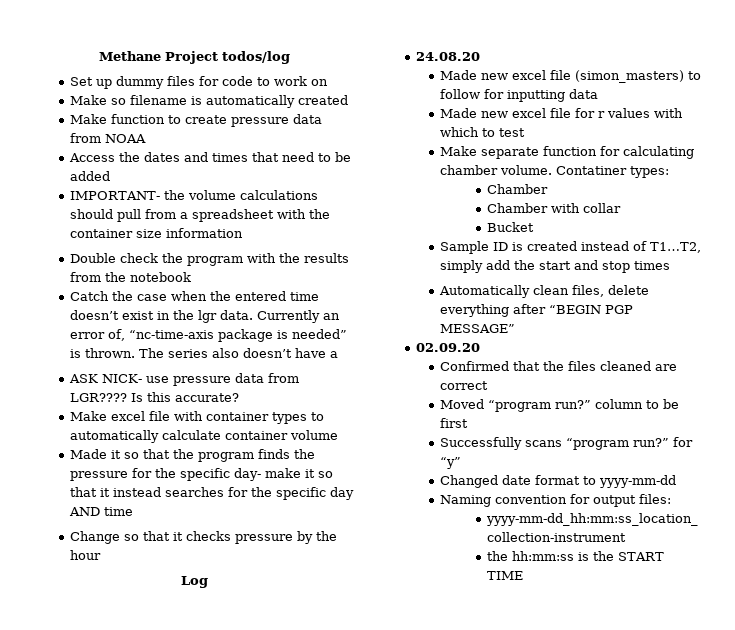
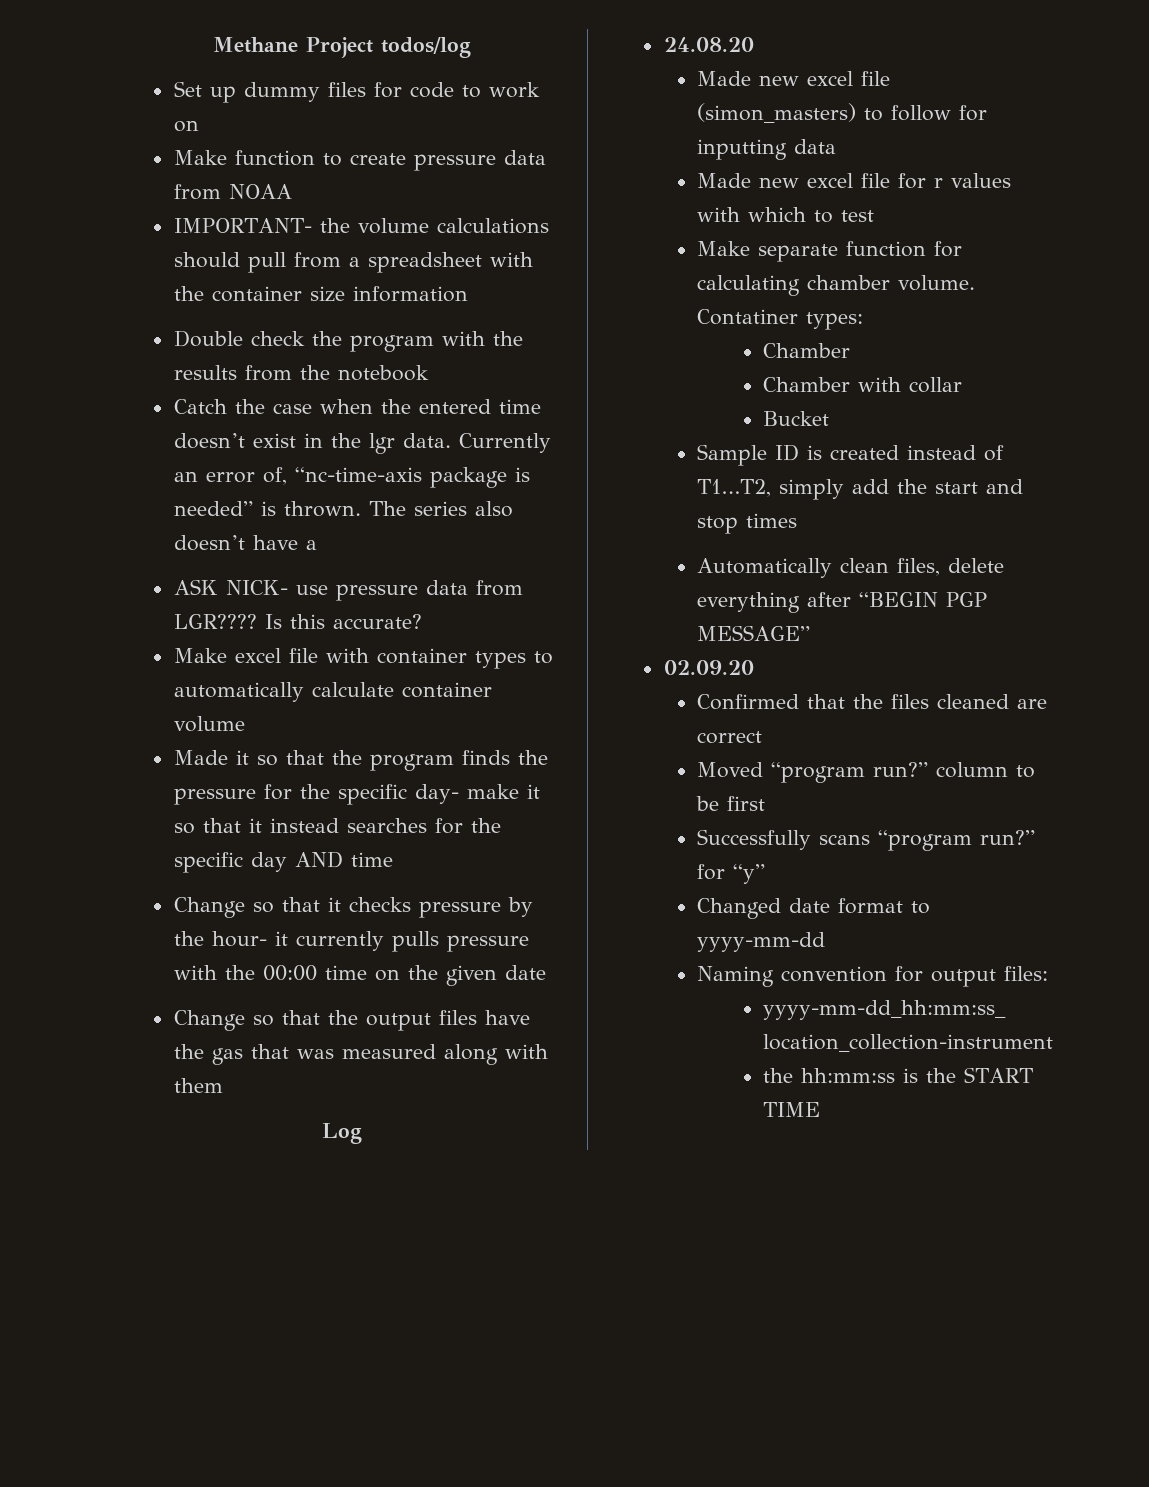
[70,95,349,108] // Make so filename is automatically created -> (199, 126) none
[69,152,352,162] [70,171,111,181] // Access the dates and times that need to be added -> (292, 191) none
[70,550,102,560] hour -> [211,931,529,952] [173,965,546,986] [173,1010,530,1031] [173,1044,548,1065] [173,1078,223,1093] hour- it currently pulls pressure with the 00:00 time on the given date // Change so that the output files have the gas that was measured along with them

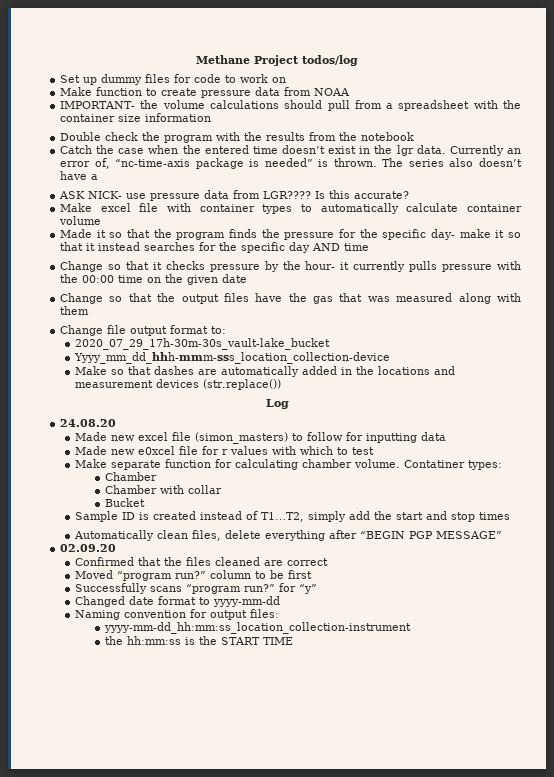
(223, 1085) none -> [60,325,227,336] [75,338,331,350] [74,352,391,364] [75,366,456,377] [75,379,282,390] // Change file output format to: // 2020_07_29_17h-30m-30s_vault-lake_bucket // Yyyy_mm_dd_hhh-mmm-sss_location_collection-device // Make so that dashes are automatically added in the locations and measurement devices (str.replace())
[807,173,854,188] excel -> [138,446,176,455] e0xcel

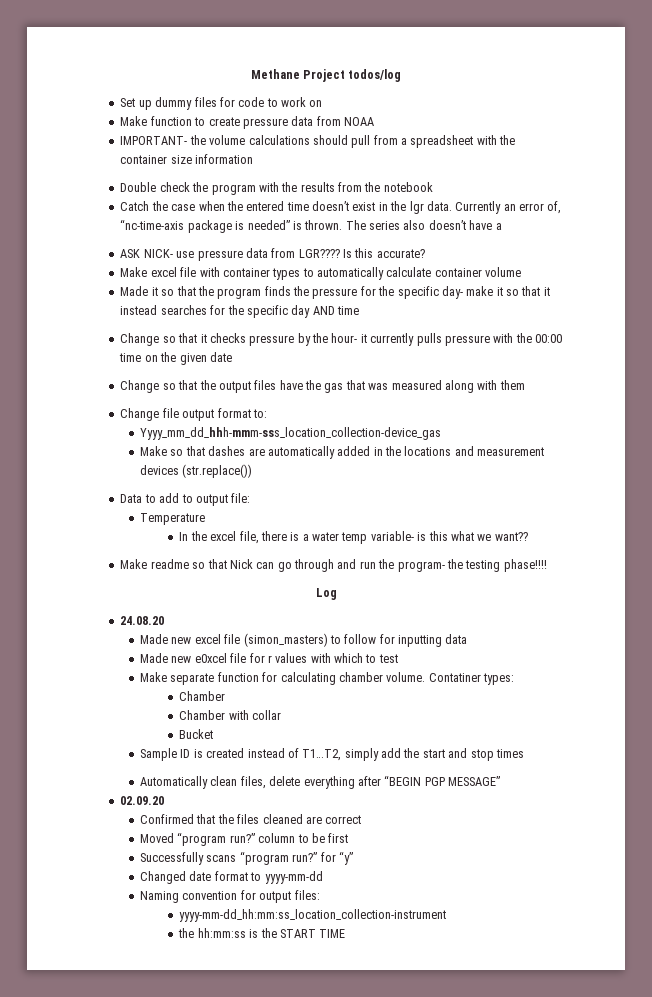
[75,338,331,350] [74,352,391,364] 2020_07_29_17h-30m-30s_vault-lake_bucket // Yyyy_mm_dd_hhh-mmm-sss_location_collection-device -> [140,427,442,440] Yyyy_mm_dd_hhh-mmm-sss_location_collection-device_gas
(282, 384) none -> [120,493,251,506] [140,513,206,525] [179,531,528,544] [120,559,547,572] // Data to add to output file: // Temperature // In the excel file, there is a water temp variable- is this what we want?? // Make readme so that Nick can go through and run the program- the testing phase!!!!

